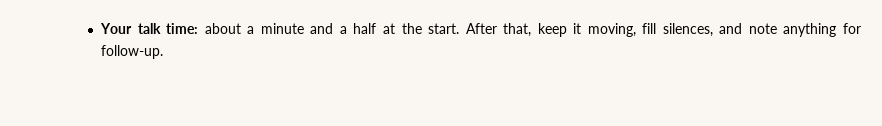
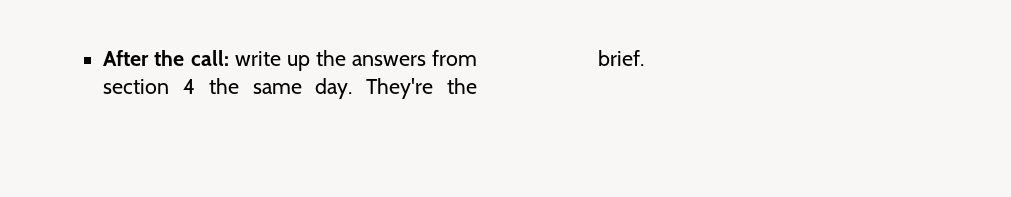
[100,23,862,37] [101,45,164,59] Your talk time: about a minute and a half at the start. After that, keep it moving, fill silences, and note anything for follow-up. -> [103,50,477,71] [103,78,477,99] [598,50,645,66] After the call: write up the answers from section 4 the same day. They're the brief.

